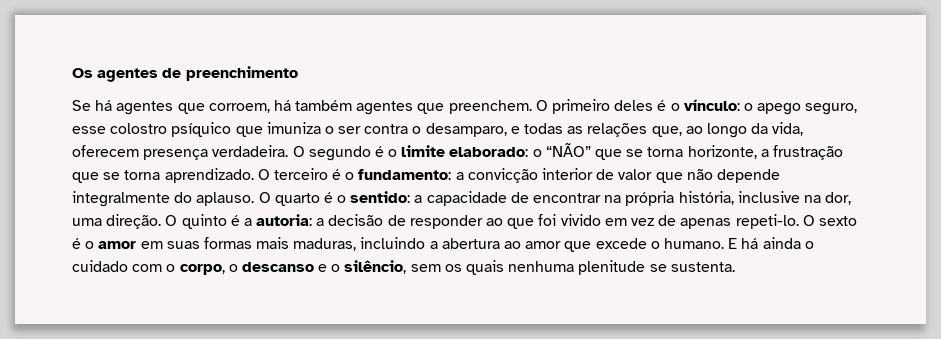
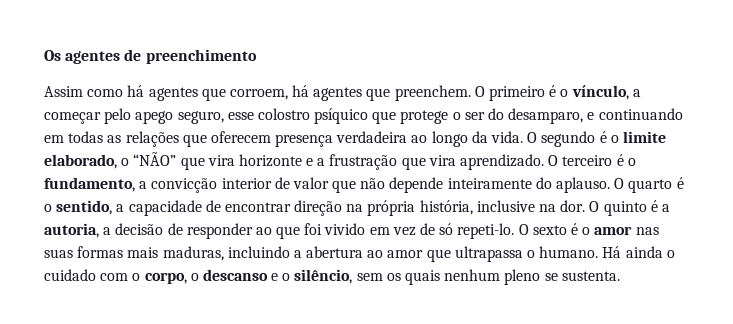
[72,100,91,111] Se -> [44,86,124,97] Assim como
[295,100,353,111] também -> (310, 91) none
[614,99,753,111] deles é o vínculo: o -> [549,85,641,100] [44,108,132,124] é o vínculo, a começar pelo
[266,122,321,134] imuniza -> [400,110,449,124] protege
[364,122,804,138] [72,145,289,160] contra o desamparo, e todas as relações que, ao longo da vida, oferecem presença verdadeira. -> [488,108,683,124] [44,131,524,147] do desamparo, e continuando em todas as relações que oferecem presença verdadeira ao longo da vida.
[449,147,529,157] elaborado: -> [44,154,117,169] elaborado,
[626,145,757,159] se torna horizonte, -> [207,154,314,167] vira horizonte e
[103,170,161,180] se torna -> [428,155,456,166] vira
[358,169,452,180] fundamento: -> [44,177,135,192] fundamento,
[72,191,170,207] integralmente -> [447,178,532,189] inteiramente
[350,191,411,203] sentido: -> [56,200,113,215] sentido,
(602, 198) none -> [294,200,343,216] direção
[825,192,852,205] [72,214,162,229] dor, uma direção. -> [560,200,586,212] dor.
[256,214,313,226] autoria: -> [44,223,99,238] autoria,
[680,218,732,229] apenas -> [439,223,454,235] só
[140,241,163,249] em -> [635,227,659,235] nas
[595,238,647,249] excede -> [454,246,523,262] ultrapassa
[728,238,759,249] E há -> [602,246,622,258] Há
[508,260,646,275] nenhuma plenitude -> [444,269,541,285] nenhum pleno

